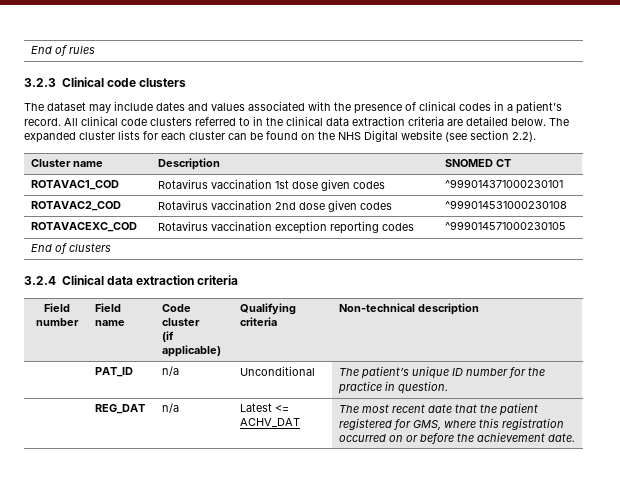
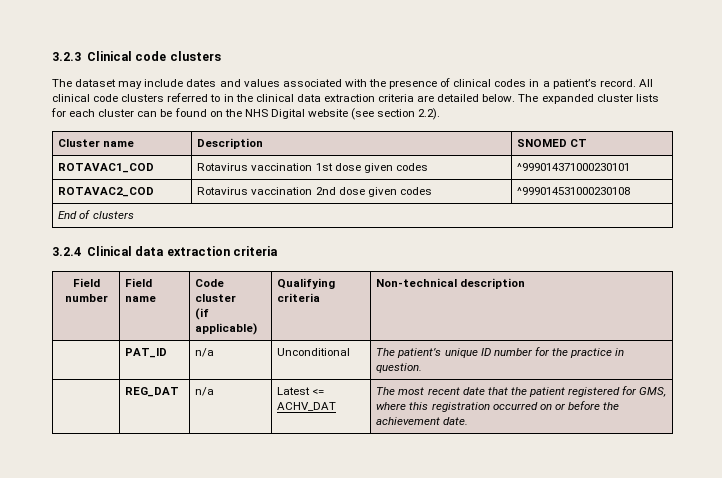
[31,45,96,56] End of rules // -> (52, 56) none
[31,222,138,232] [158,221,415,234] [445,221,567,230] // ROTAVACEXC_COD | Rotavirus vaccination exception reporting codes | ^999014571000230105 -> (631, 191) none

